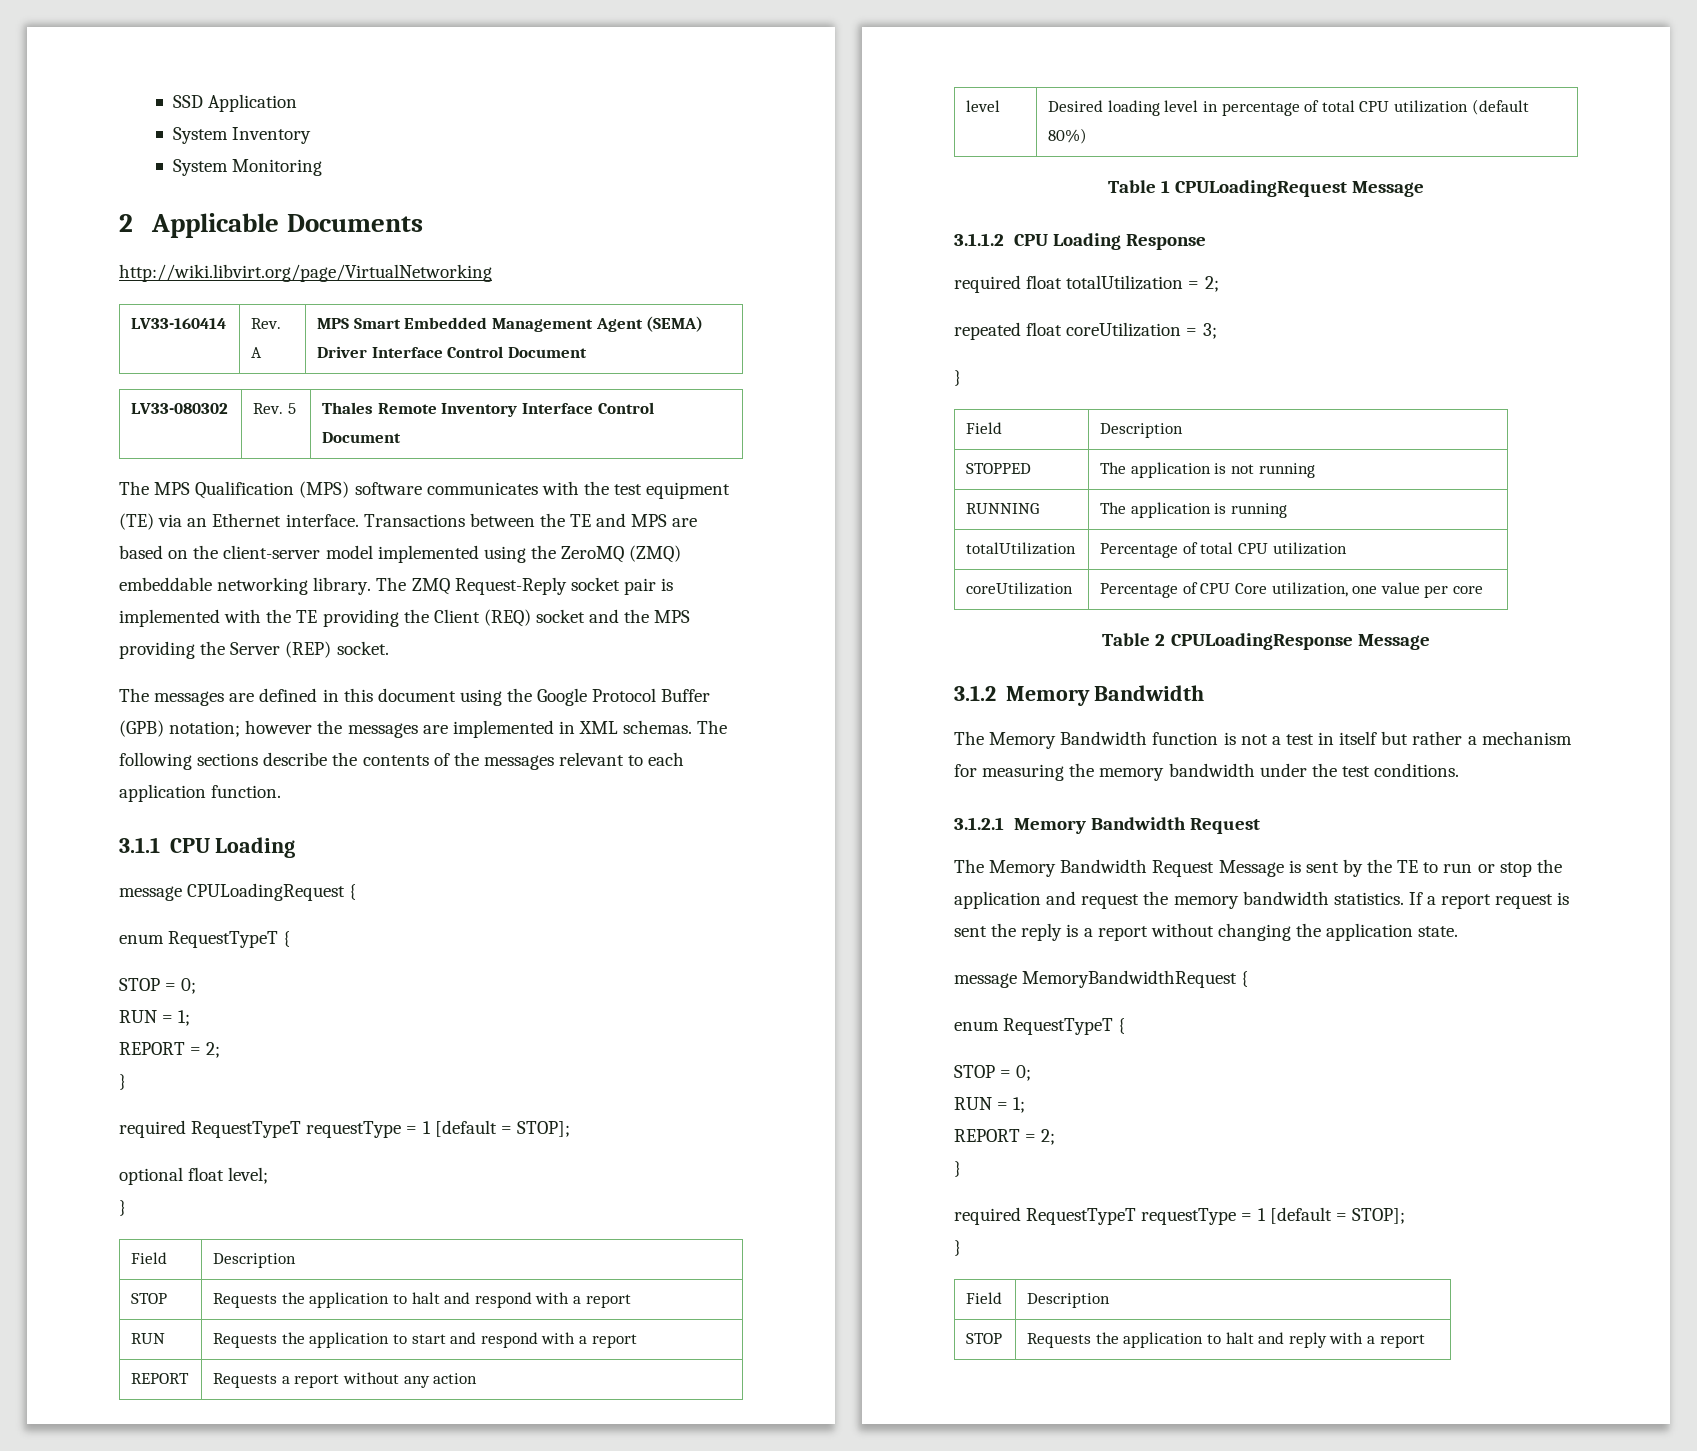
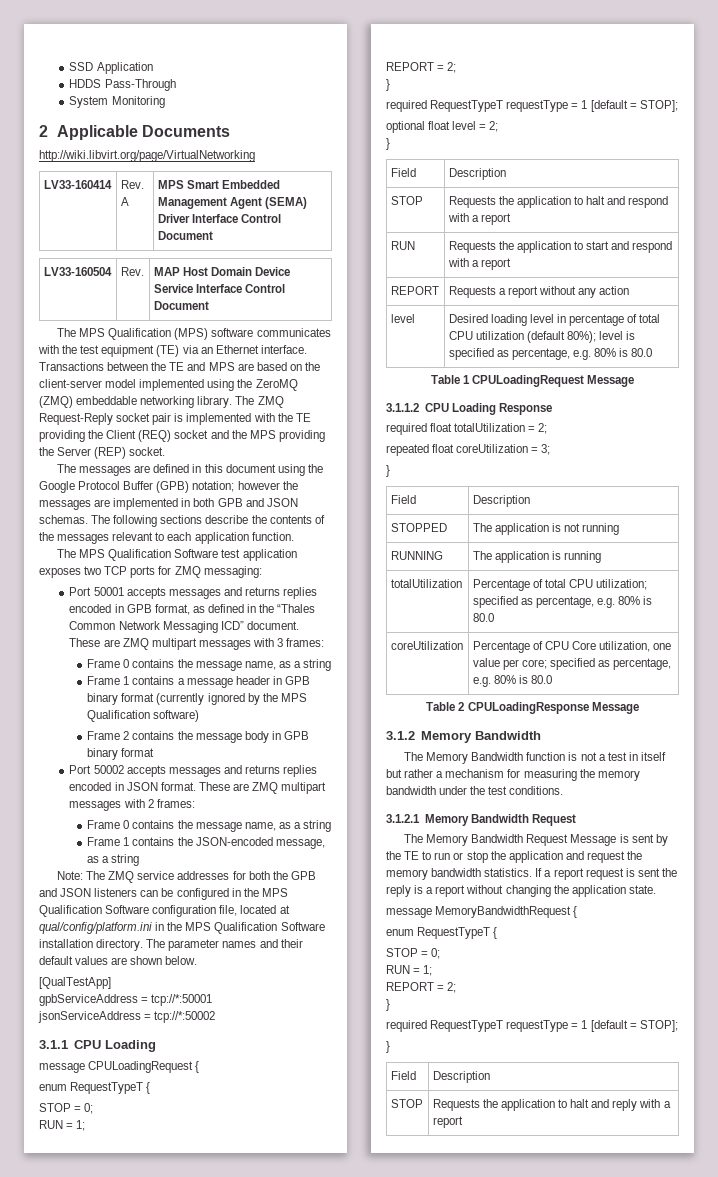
[173,127,312,144] System Inventory -> [69,79,176,91] HDDS Pass-Through
[131,403,229,414] [253,403,296,414] [322,402,518,417] LV33-080302 | Rev. 5 | Thales Remote Inventory -> [43,267,112,276] [120,267,144,276] [153,267,291,276] [153,284,193,293] LV33-160504 | Rev. | MAP Host Domain Device Service
[579,721,619,734] XML -> [193,498,298,507] both GPB and JSON
(282, 791) none -> [57,549,297,561] [39,566,262,578] [69,587,318,599] [69,604,316,615] [69,621,299,633] [69,638,325,650] [87,659,332,671] [87,676,311,688] [87,693,307,705] [87,710,200,722] [87,731,310,743] [87,748,155,760] [69,765,318,777] [69,782,327,794] [69,799,195,811] [87,820,332,832] [87,837,325,849] [87,854,140,866] [57,871,316,883] [39,888,288,900] [39,905,290,917] [39,922,325,934] [39,939,303,951] [39,956,198,965] [39,977,111,989] [39,994,213,1006] [38,1011,216,1023] // The MPS Qualification Software test application exposes two TCP ports for ZMQ messaging: // Port 50001 accepts messages and returns replies encoded in GPB format, as defined in the “Thales Common Network Messaging ICD” document. These are ZMQ multipart messages with 3 frames: // Frame 0 contains the message name, as a string // Frame 1 contains a message header in GPB binary format (currently ignored by the MPS Qualification software) // Frame 2 contains the message body in GPB binary format // Port 50002 accepts messages and returns replies encoded in JSON format. These are ZMQ multipart messages with 2 frames: // Frame 0 contains the message name, as a string // Frame 1 contains the JSON-encoded message, as a string // Note: The ZMQ service addresses for both the GPB and JSON listeners can be configured in the MPS Qualification Software configuration file, located at qual/config/platform.ini in the MPS Qualification Software installation directory. The parameter names and their default values are shown below. // [QualTestApp] // gpbServiceAddress = tcp://*:50001 // jsonServiceAddress = tcp://*:50002
[228,1167,269,1184] level; -> [452,121,499,132] level = 2;
[1048,128,1088,144] 80%) -> [567,331,636,343] [448,348,653,360] 80%); level is specified as percentage, e.g. 80% is 80.0
[1272,542,1347,555] utilization -> [596,579,648,590] [472,596,653,608] [472,613,494,622] utilization; specified as percentage, e.g. 80% is 80.0
[1452,586,1483,594] core -> [521,658,672,670] [472,675,553,687] core; specified as percentage, e.g. 80% is 80.0

